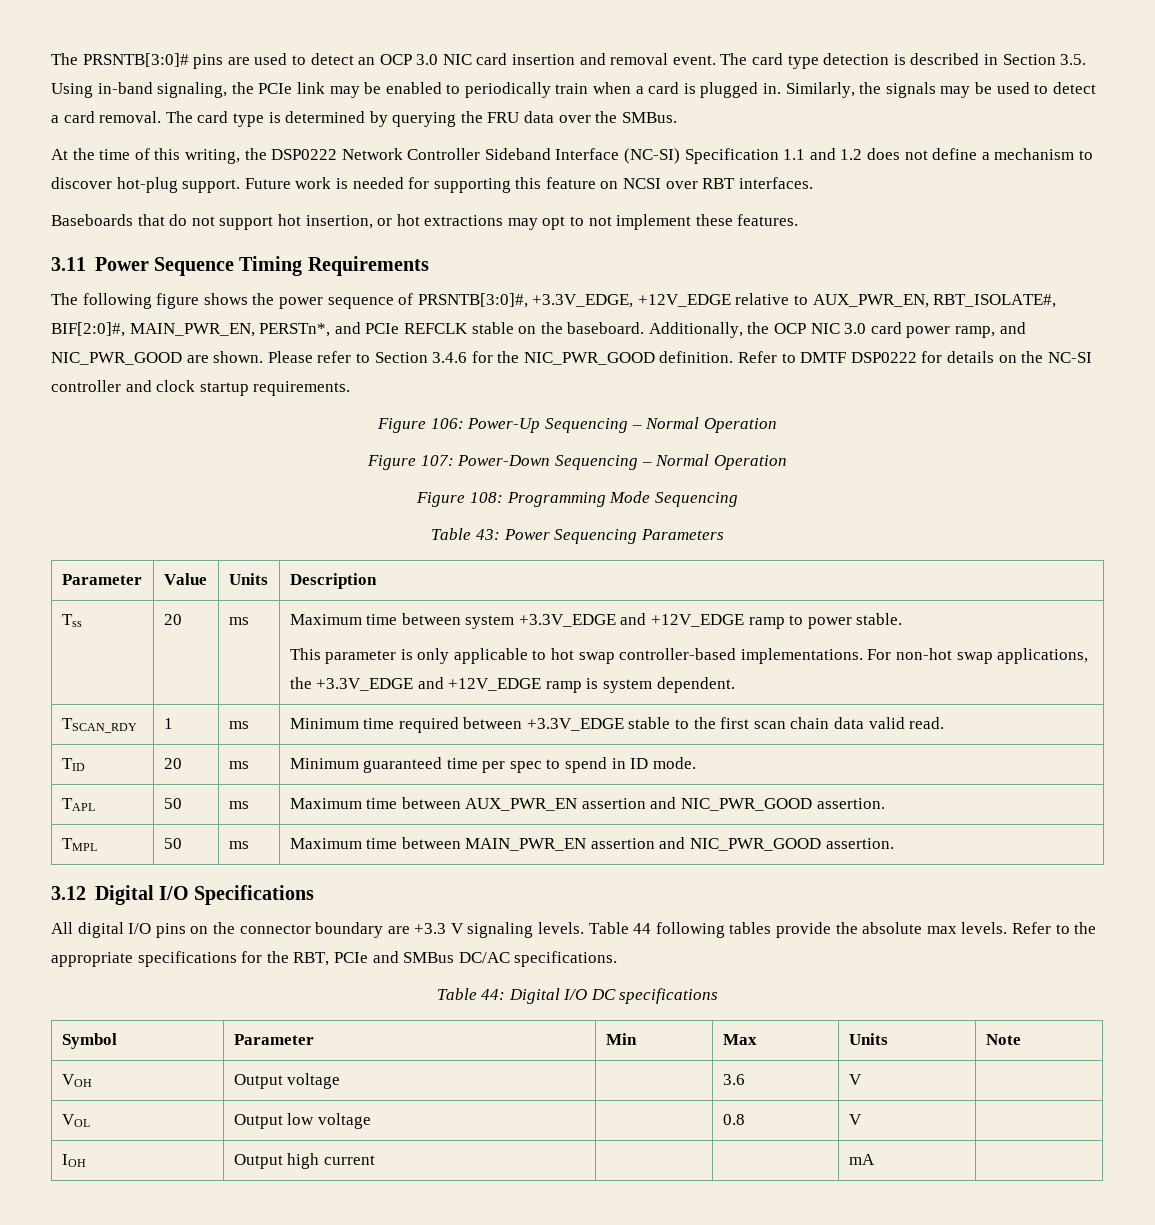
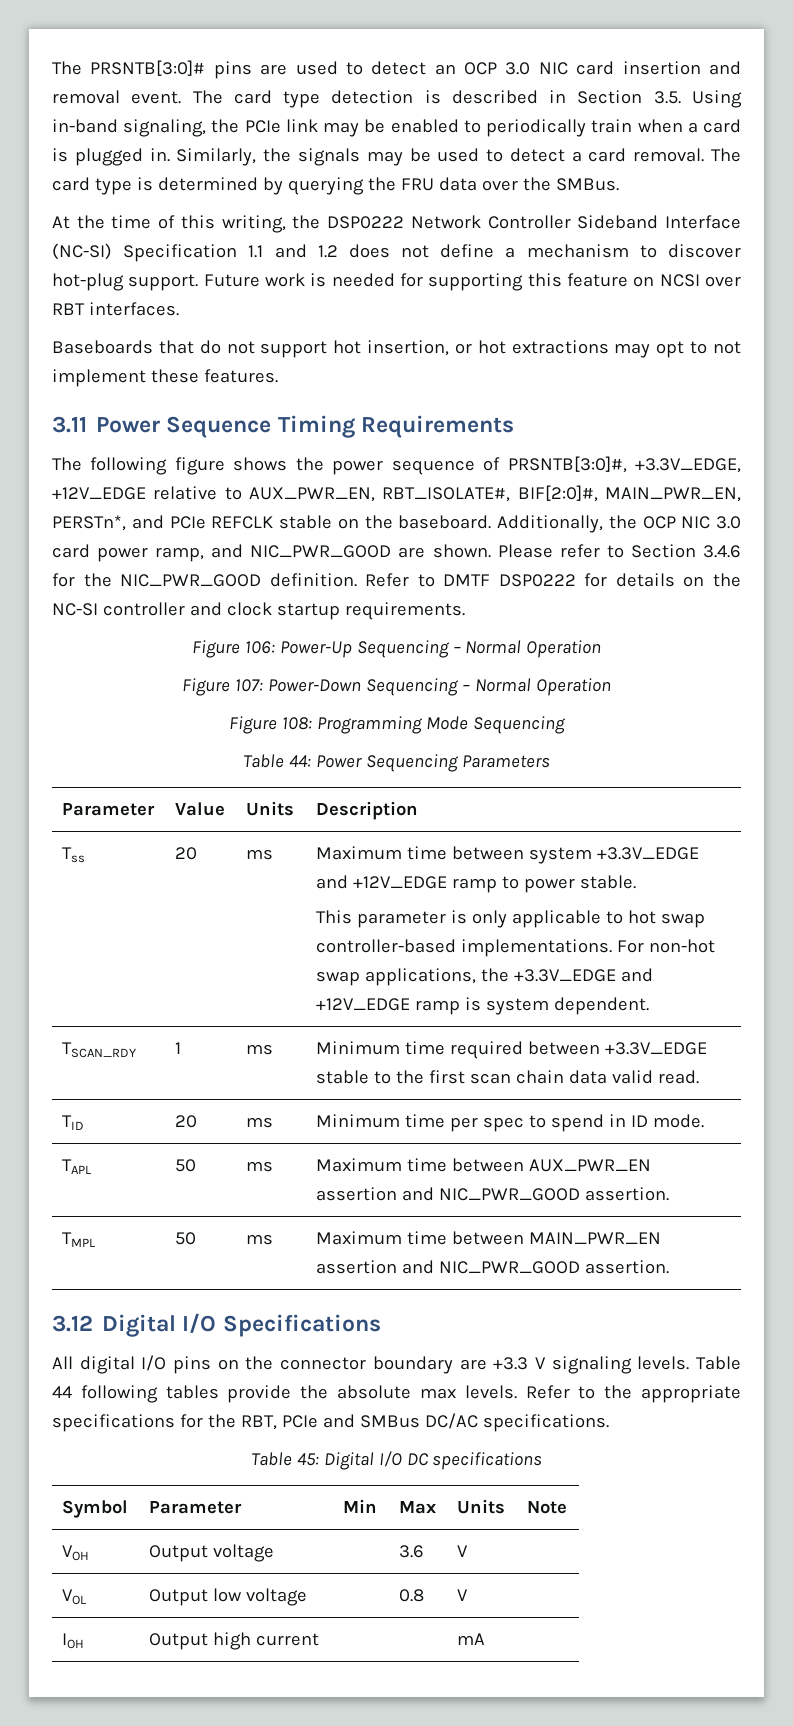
[475,529,500,540] 43: -> [289,755,312,767] 44:
[363,757,443,773] guaranteed -> (401, 1121) none
[481,989,506,1000] 44: -> [296,1453,319,1466] 45:

